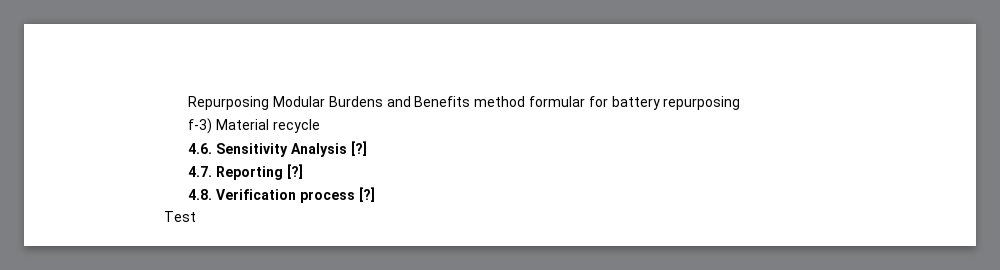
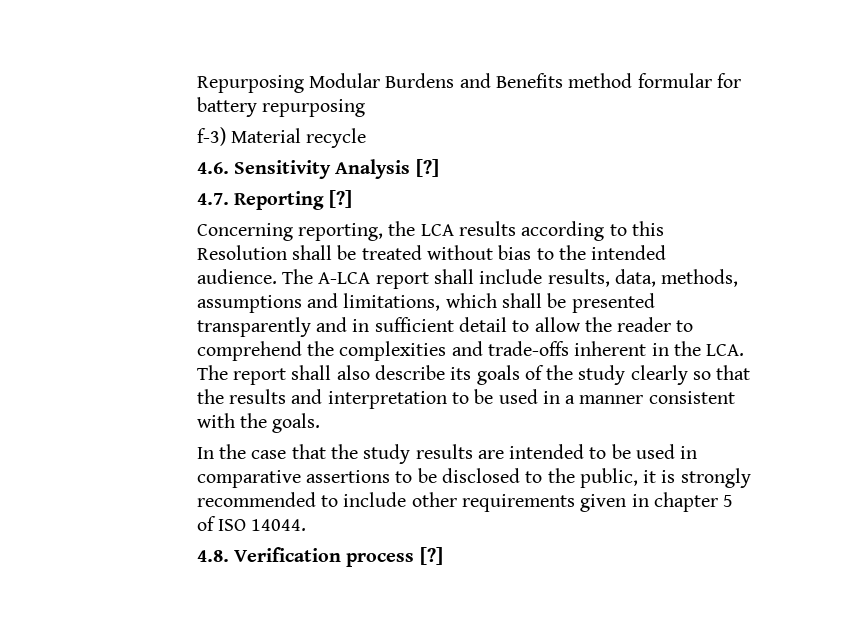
(303, 171) none -> [196,221,664,241] [196,245,667,260] [196,269,739,289] [196,293,655,313] [196,317,694,337] [196,341,745,361] [196,365,751,385] [196,389,735,409] [196,413,321,433] [196,444,698,464] [196,468,751,488] [196,492,734,512] [196,516,307,531] // Concerning reporting, the LCA results according to this Resolution shall be treated without bias to the intended audience. The A-LCA report shall include results, data, methods, assumptions and limitations, which shall be presented transparently and in sufficient detail to allow the reader to comprehend the complexities and trade-offs inherent in the LCA. The report shall also describe its goals of the study clearly so that the results and interpretation to be used in a manner consistent with the goals. // In the case that the study results are intended to be used in comparative assertions to be disclosed to the public, it is strongly recommended to include other requirements given in chapter 5 of ISO 14044.
[163,211,196,222] // Test -> (443, 556) none

